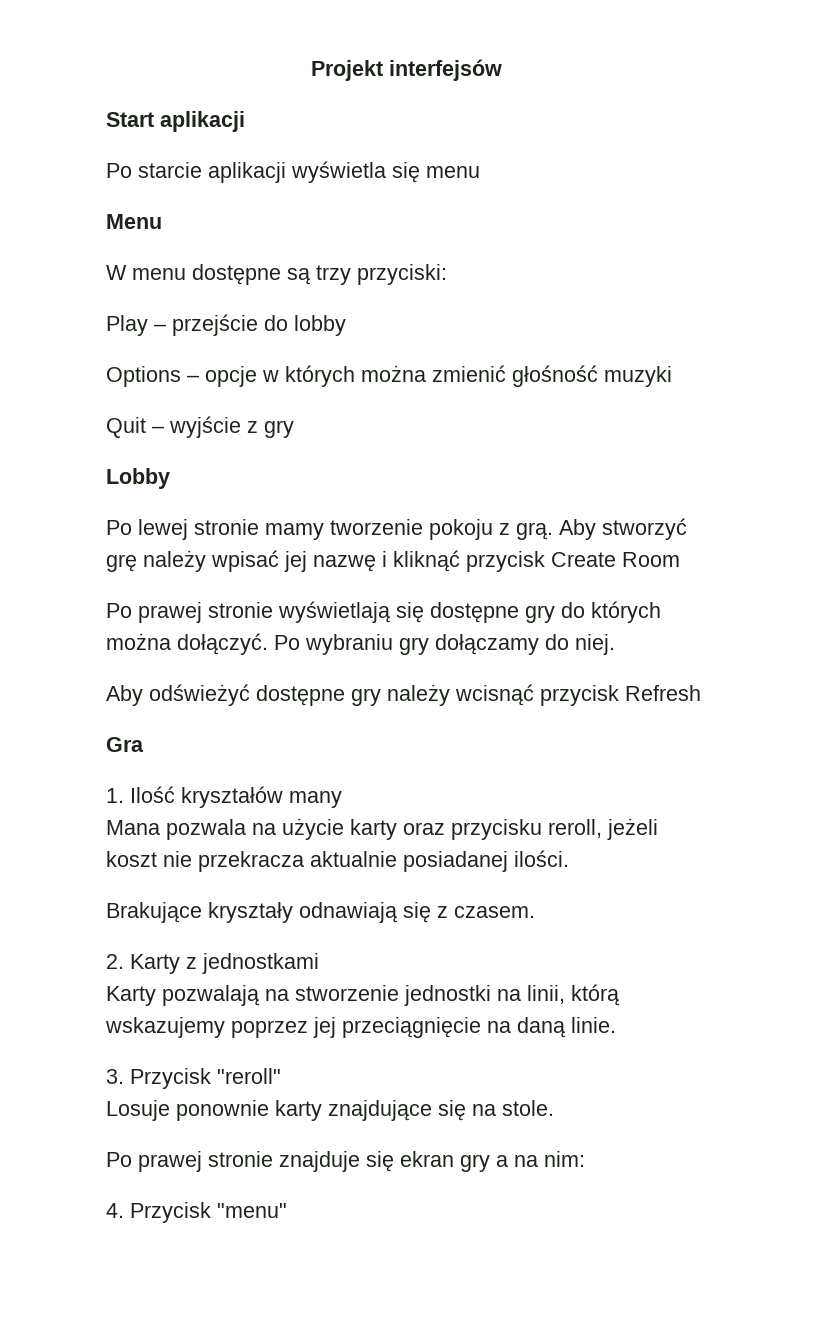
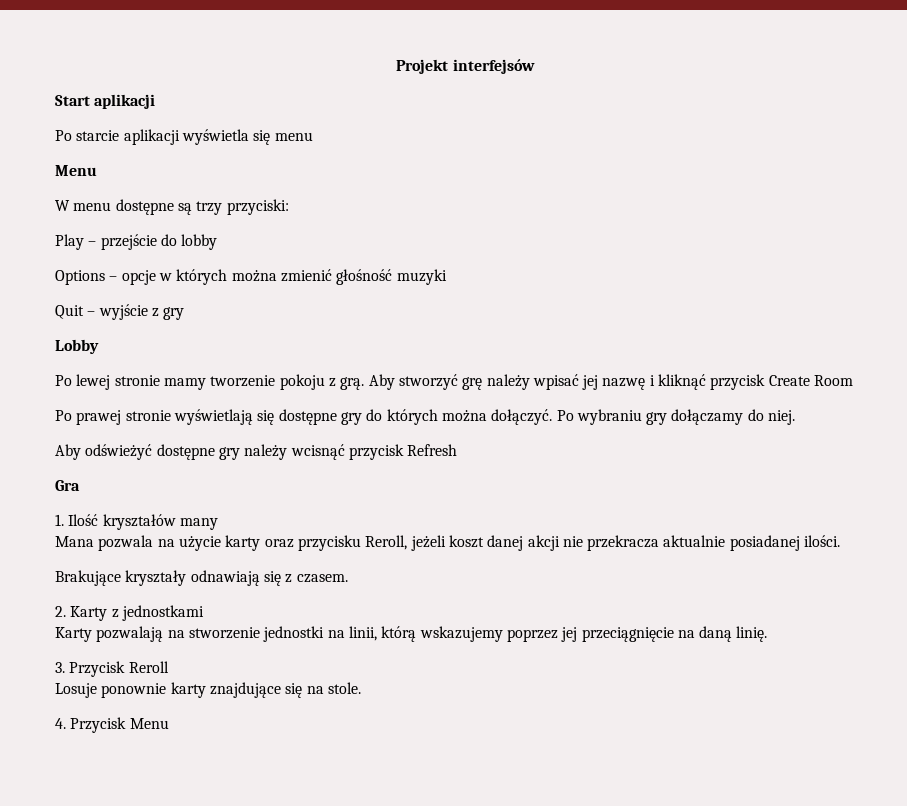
[548,819,602,838] reroll, -> [365,535,408,550] Reroll,
(157, 859) none -> [487,535,560,551] danej akcji
[571,1017,616,1033] linie. -> [736,626,768,642] linię.
[217,1068,281,1084] "reroll" -> [128,661,169,673] Reroll
[106,1151,585,1172] // Po prawej stronie znajduje się ekran gry a na nim: -> (361, 688) none
[217,1203,287,1218] "menu" -> [129,718,169,729] Menu

